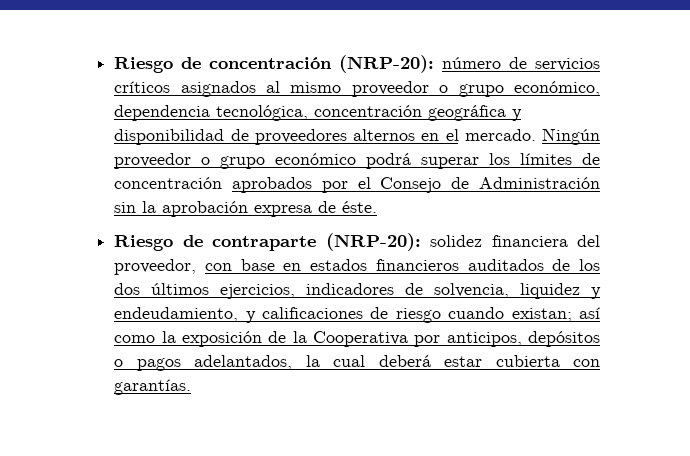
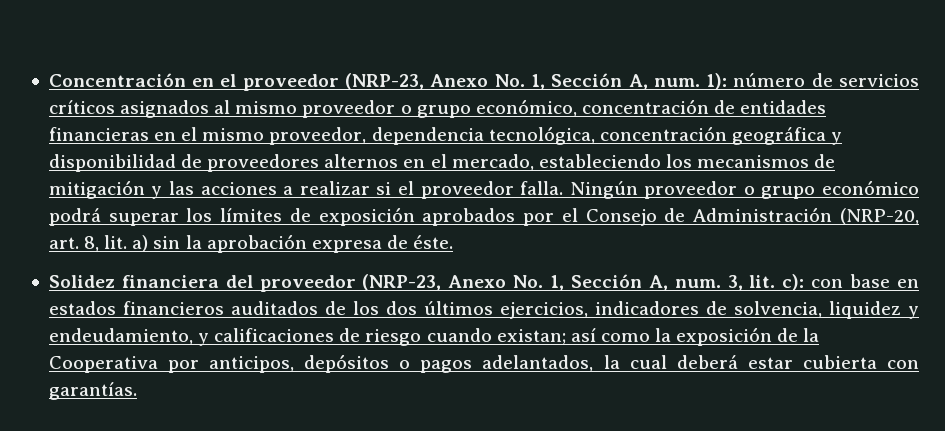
[114,55,435,73] Riesgo de concentración (NRP-20): -> [48,73,728,91] Concentración en el proveedor (NRP-23, Anexo No. 1, Sección A, num. 1):
(600, 88) none -> [581,99,827,114] [48,127,367,145] concentración de entidades financieras en el mismo proveedor,
[464,129,536,141] mercado. -> [451,154,836,171] [48,180,564,199] mercado, estableciendo los mecanismos de mitigación y las acciones a realizar si el proveedor falla.
[114,177,223,189] concentración -> [318,207,415,226] exposición
(600, 183) none -> [839,208,919,225] [48,235,149,252] (NRP-20, art. 8, lit. a)
[114,233,600,251] [114,259,197,275] Riesgo de contraparte (NRP-20): solidez financiera del proveedor, -> [48,274,805,292] Solidez financiera del proveedor (NRP-23, Anexo No. 1, Sección A, num. 3, lit. c):

